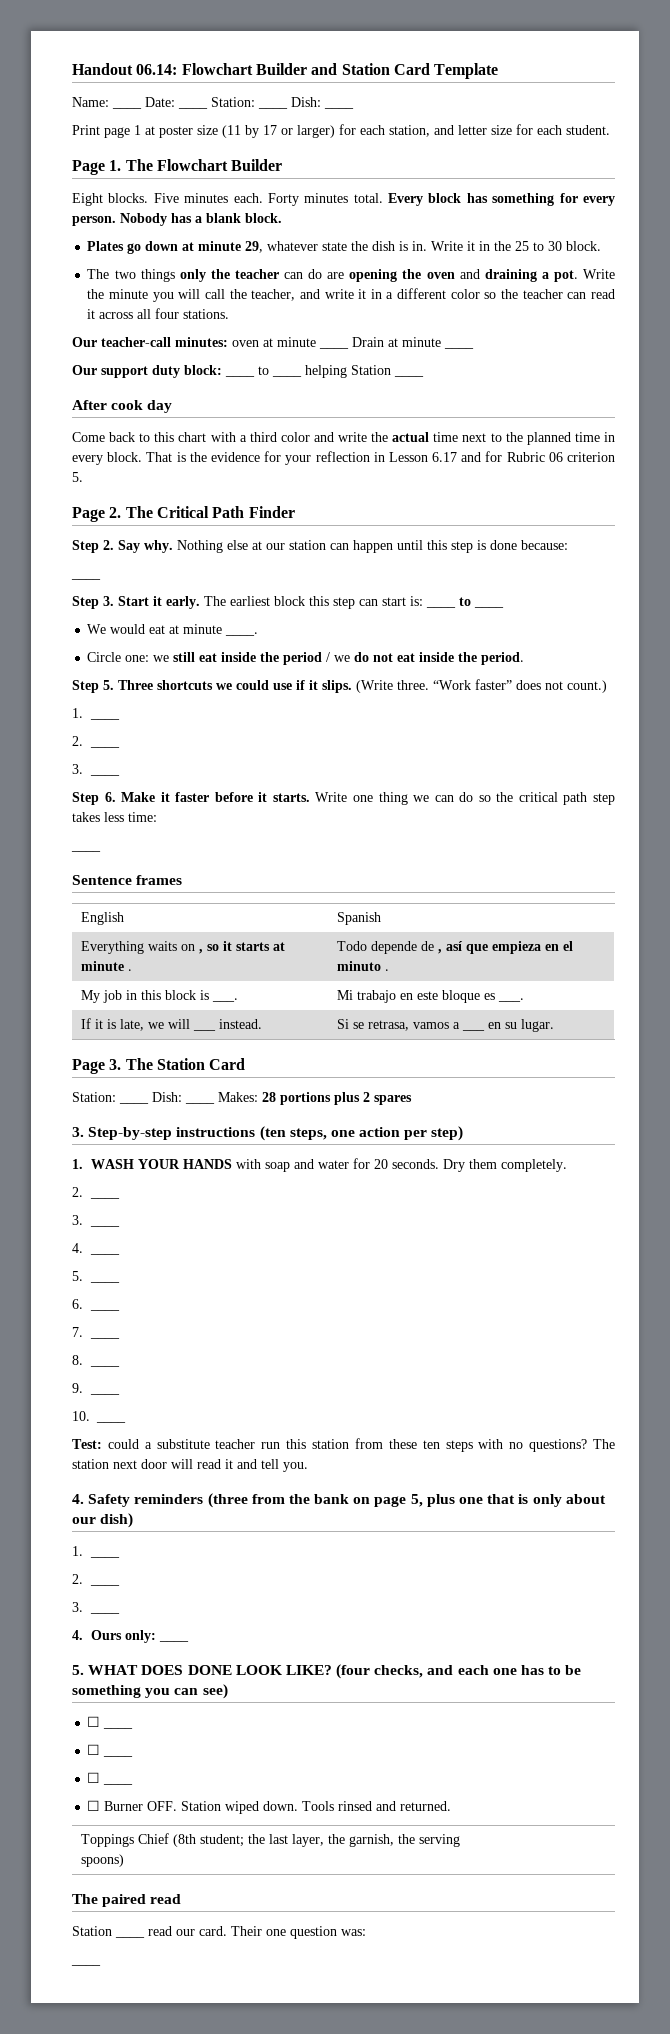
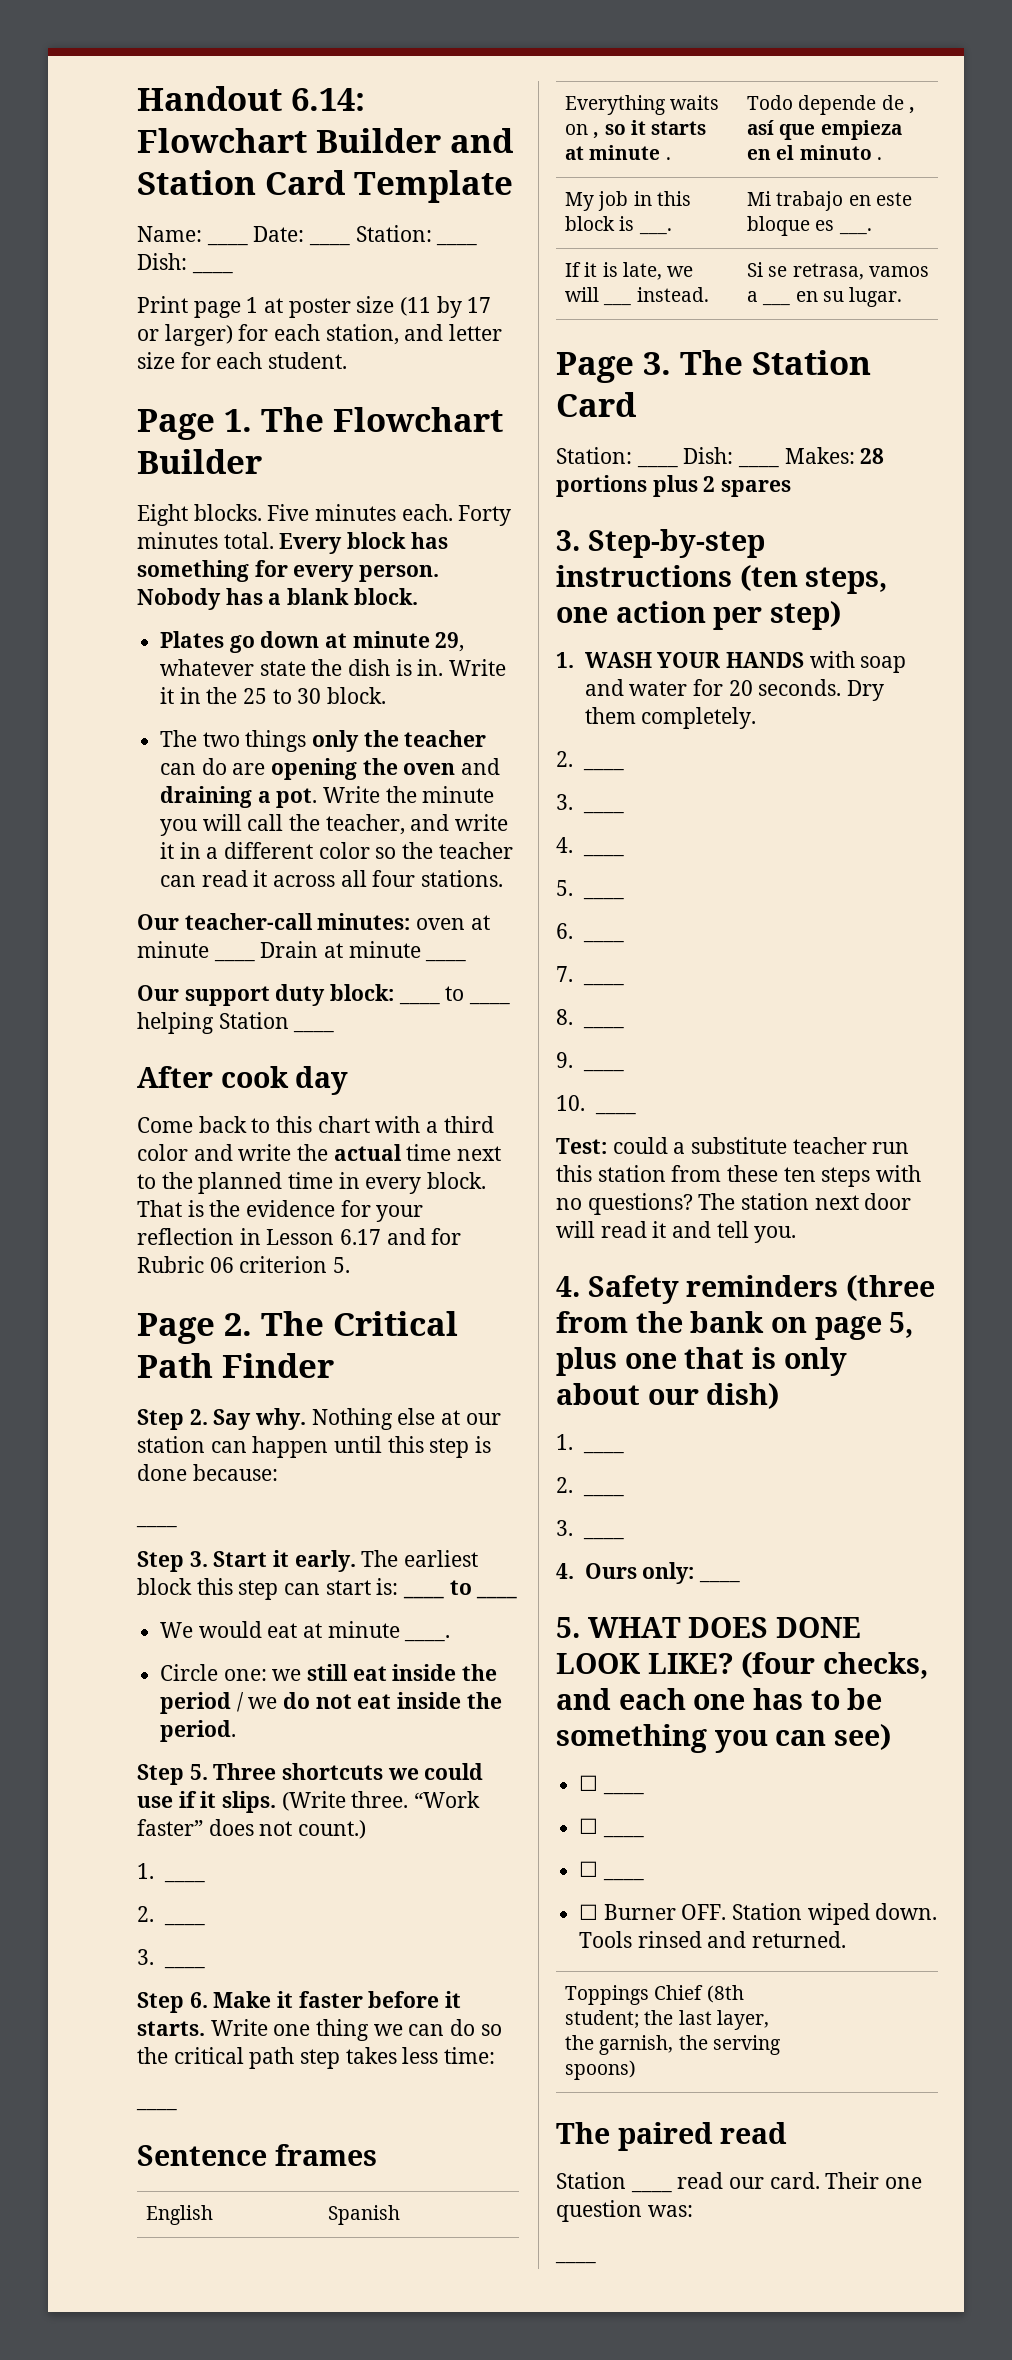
[136,64,178,75] 06.14: -> [291,88,365,111] 6.14:

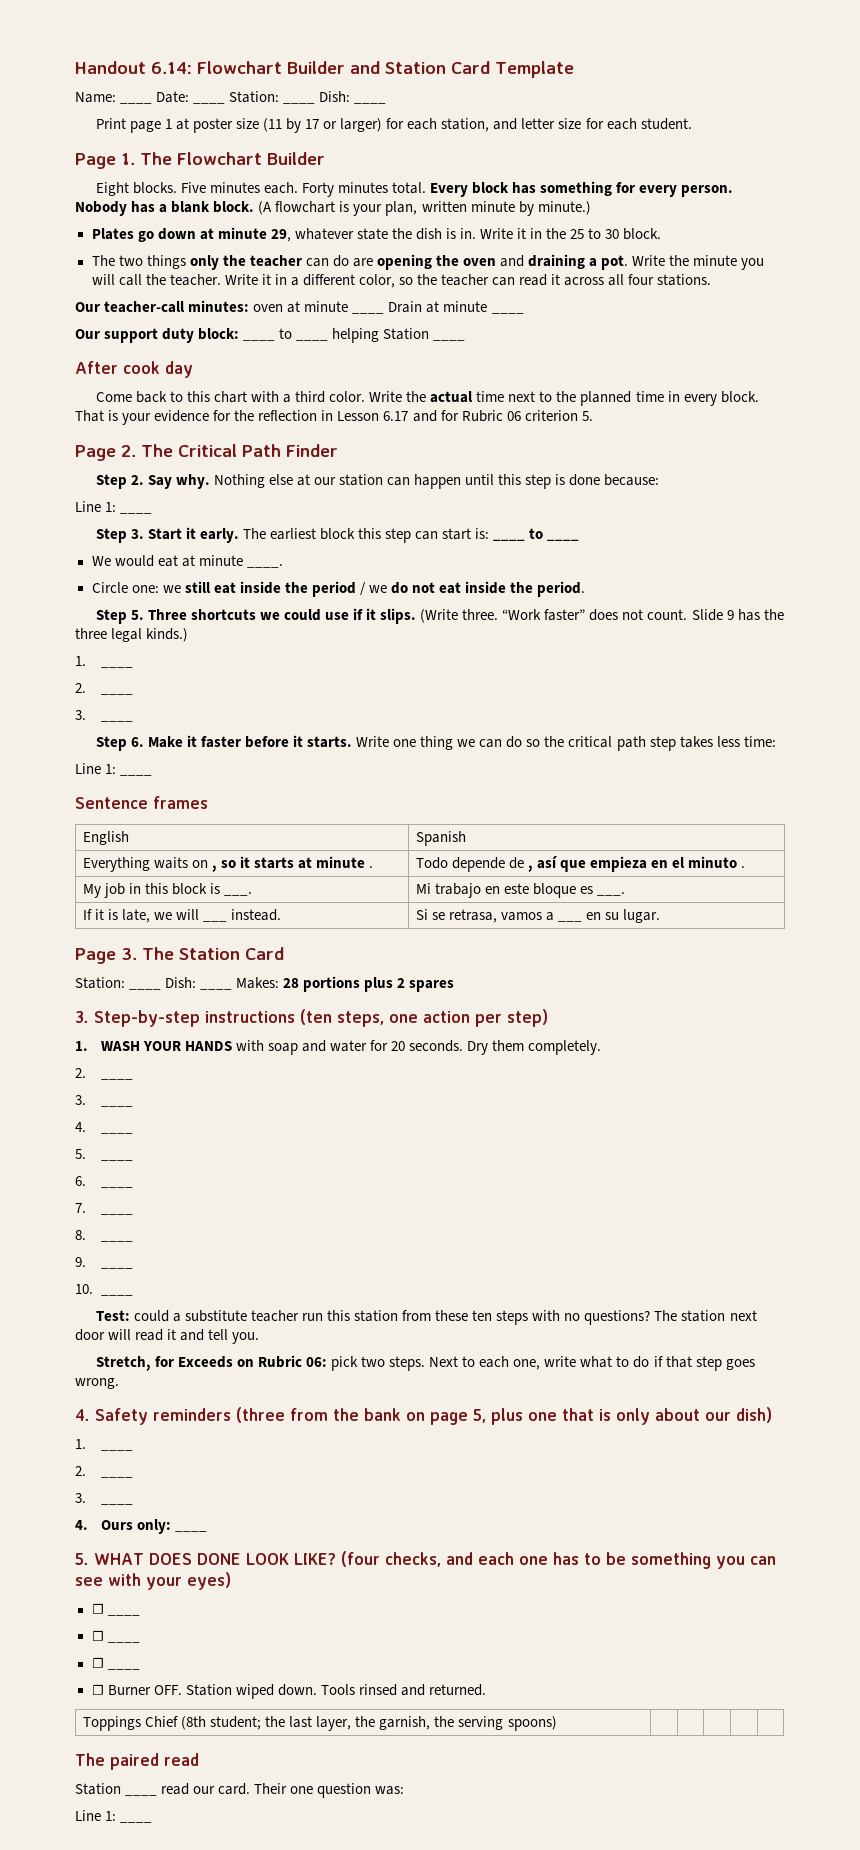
(418, 596) none -> [258,201,591,216] (A flowchart is your plan, written minute by minute.)
[325,814,509,835] teacher, and write -> [169,274,258,286] teacher. Write
[318,842,370,859] color -> [358,274,395,288] color,
[137,1144,292,1161] color and write -> [329,391,403,402] color. Write
[209,1200,241,1217] the -> [122,413,152,425] your
[376,1205,424,1222] your -> [234,410,255,421] the
(278, 1472) none -> [75,501,117,512] Line 1:
[298,1820,367,1839] count.) -> [647,609,784,621] [75,628,189,642] count. Slide 9 has the three legal kinds.)
(496, 2055) none -> [75,763,117,774] Line 1:
(797, 1234) none -> [95,1355,755,1371] [75,1378,119,1389] // Stretch, for Exceeds on Rubric 06: pick two steps. Next to each one, write what to do if that step goes wrong.
[834,1724,892,1750] see) -> [75,1572,231,1590] see with your eyes)
(693, 2211) none -> [75,1810,117,1821] Line 1:

